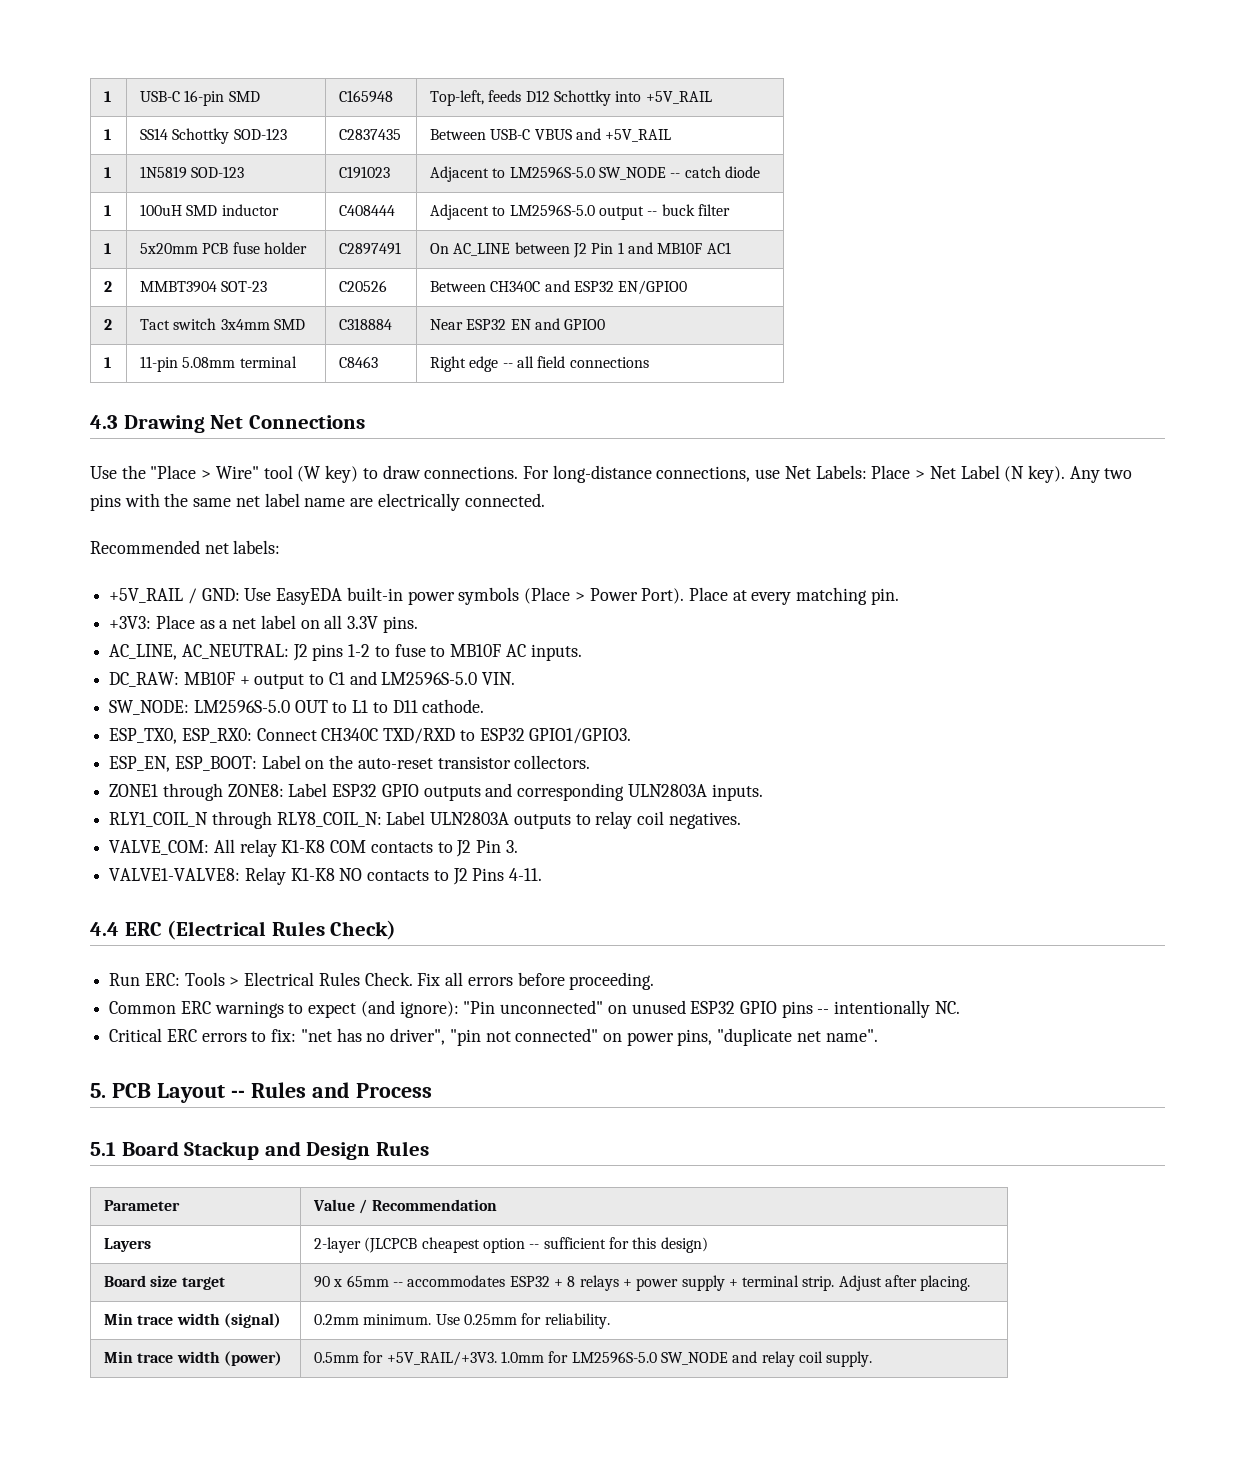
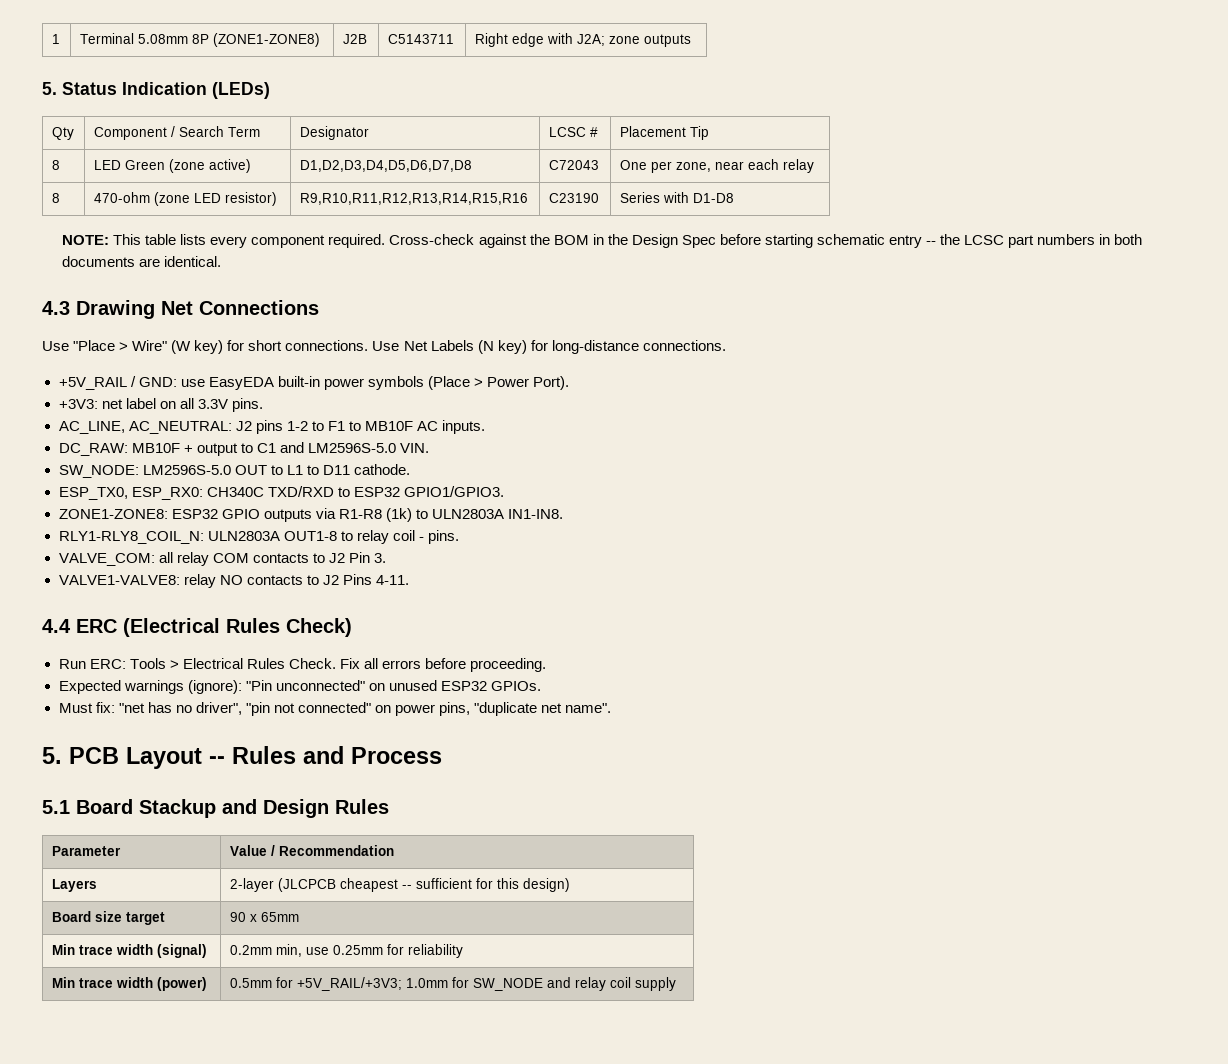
[103,91,111,102] [139,90,260,106] [338,90,393,103] [429,90,712,106] [103,129,111,140] [139,128,287,144] [338,129,401,140] [429,128,672,142] [103,167,111,178] [139,166,245,179] [338,166,390,179] [429,166,760,182] [103,205,111,216] [139,204,279,216] [338,205,395,216] [429,204,730,220] [103,243,111,254] [139,242,307,254] [338,242,401,255] [429,242,731,258] [103,281,112,292] [139,281,268,293] [338,280,387,292] [429,280,688,295] [103,319,112,330] [139,318,305,330] [338,318,392,330] [429,318,606,330] [103,357,111,368] [139,356,297,372] [338,356,378,368] [429,356,649,372] 1 | USB-C 16-pin SMD | C165948 | Top-left, feeds D12 Schottky into +5V_RAIL // 1 | SS14 Schottky SOD-123 | C2837435 | Between USB-C VBUS and +5V_RAIL // 1 | 1N5819 SOD-123 | C191023 | Adjacent to LM2596S-5.0 SW_NODE -- catch diode // 1 | 100uH SMD inductor | C408444 | Adjacent to LM2596S-5.0 output -- buck filter // 1 | 5x20mm PCB fuse holder | C2897491 | On AC_LINE between J2 Pin 1 and MB10F AC1 // 2 | MMBT3904 SOT-23 | C20526 | Between CH340C and ESP32 EN/GPIO0 // 2 | Tact switch 3x4mm SMD | C318884 | Near ESP32 EN and GPIO0 // 1 | 11-pin 5.08mm terminal | C8463 | Right edge -- all field connections -> [51,34,60,44] [79,33,320,47] [342,34,367,44] [387,34,454,44] [474,33,691,47] [42,82,270,99] [51,127,74,140] [93,126,260,140] [299,126,369,140] [548,127,598,137] [619,126,709,140] [51,160,60,170] [93,159,251,173] [299,160,472,172] [548,160,599,170] [619,159,814,173] [51,193,60,203] [93,192,277,206] [299,193,528,205] [548,193,599,203] [619,192,734,203] [62,234,1143,248] [62,256,222,267] 1 | Terminal 5.08mm 8P (ZONE1-ZONE8) | J2B | C5143711 | Right edge with J2A; zone outputs // 5. Status Indication (LEDs) // Qty | Component / Search Term | Designator | LCSC # | Placement Tip // 8 | LED Green (zone active) | D1,D2,D3,D4,D5,D6,D7,D8 | C72043 | One per zone, near each relay // 8 | 470-ohm (zone LED resistor) | R9,R10,R11,R12,R13,R14,R15,R16 | C23190 | Series with D1-D8 // NOTE: This table lists every component required. Cross-check against the BOM in the Design Spec before starting schematic entry -- the LCSC part numbers in both documents are identical.
[121,465,146,479] the -> (69, 346) none
[263,465,293,479] tool -> (168, 345) none
[362,465,1133,483] [90,493,545,511] [90,540,281,554] to draw connections. For long-distance connections, use Net Labels: Place > Net Label (N key). Any two pins with the same net label name are electrically connected. // Recommended net labels: -> [227,340,726,354] for short connections. Use Net Labels (N key) for long-distance connections.
[244,588,272,601] Use -> [180,379,205,387] use
[688,587,899,605] [109,615,229,629] Place at every matching pin. // +3V3: Place as a -> [58,399,98,409] // +3V3:
[394,644,426,657] fuse -> [327,421,345,431] F1
[256,728,317,741] Connect -> (203, 493) none
[109,755,591,772] [109,783,763,801] [109,811,571,829] ESP_EN, ESP_BOOT: Label on the auto-reset transistor collectors. // ZONE1 through ZONE8: Label ESP32 GPIO outputs and corresponding ULN2803A inputs. // RLY1_COIL_N through RLY8_COIL_N: Label ULN2803A outputs -> [58,508,563,522] [58,531,337,544] ZONE1-ZONE8: ESP32 GPIO outputs via R1-R8 (1k) to ULN2803A IN1-IN8. // RLY1-RLY8_COIL_N: ULN2803A OUT1-8
[668,812,741,829] negatives. -> [418,530,459,544] - pins.
[213,839,326,857] All relay K1-K8 -> [158,552,209,566] all relay
[244,867,335,885] Relay K1-K8 -> [183,574,216,588] relay
[109,1000,459,1018] Common ERC warnings to expect (and ignore): -> [58,680,242,694] Expected warnings (ignore):
[739,1000,960,1018] [109,1028,267,1042] GPIO pins -- intentionally NC. // Critical ERC errors to -> [490,681,541,691] [58,703,93,713] GPIOs. // Must
[482,1238,525,1253] option -> (398, 885) none
[392,1275,971,1291] -- accommodates ESP32 + 8 relays + power supply + terminal strip. Adjust after placing. -> (299, 917) none
[363,1314,460,1325] minimum. Use -> [275,944,329,957] min, use
[544,1313,610,1329] reliability. -> [407,944,463,958] reliability
[386,1351,497,1366] +5V_RAIL/+3V3. -> [296,977,402,991] +5V_RAIL/+3V3;
[571,1351,657,1364] LM2596S-5.0 -> (469, 982) none
[826,1351,873,1367] supply. -> [634,977,676,991] supply

